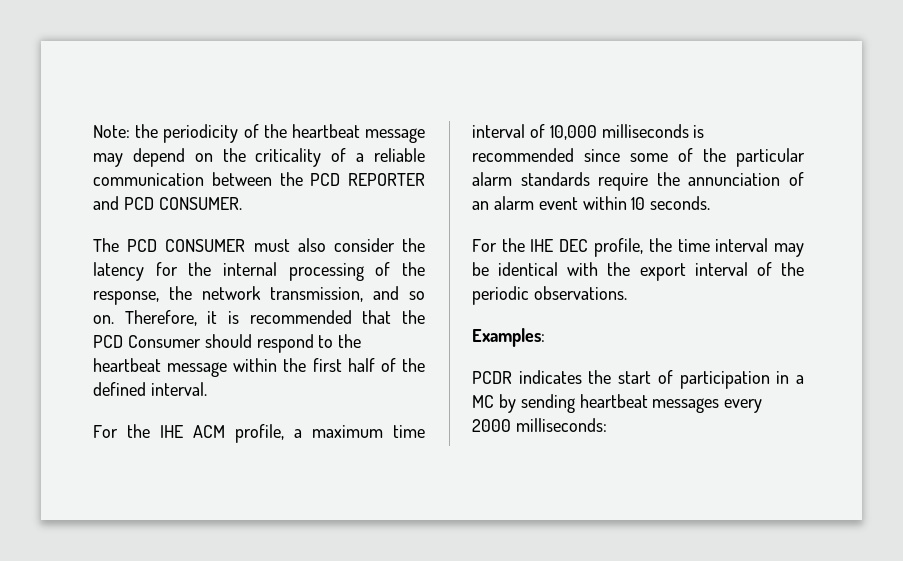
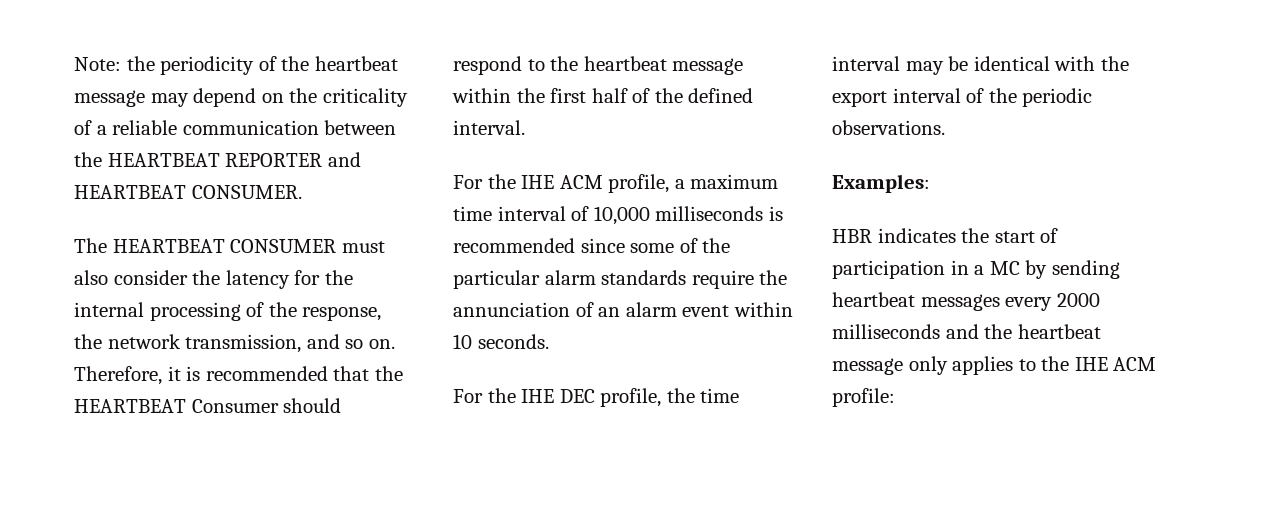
[310,173,341,186] PCD -> [107,153,220,167] HEARTBEAT
[123,197,154,210] PCD -> [74,185,186,199] HEARTBEAT
[127,239,158,252] PCD -> [112,239,225,253] HEARTBEAT
[93,335,123,348] PCD -> [74,399,186,413] HEARTBEAT
[472,371,512,384] PCDR -> [832,229,872,243] HBR
[515,418,607,432] milliseconds: -> [832,324,1101,339] [832,356,1157,375] [832,388,895,407] milliseconds and the heartbeat message only applies to the IHE ACM profile:

